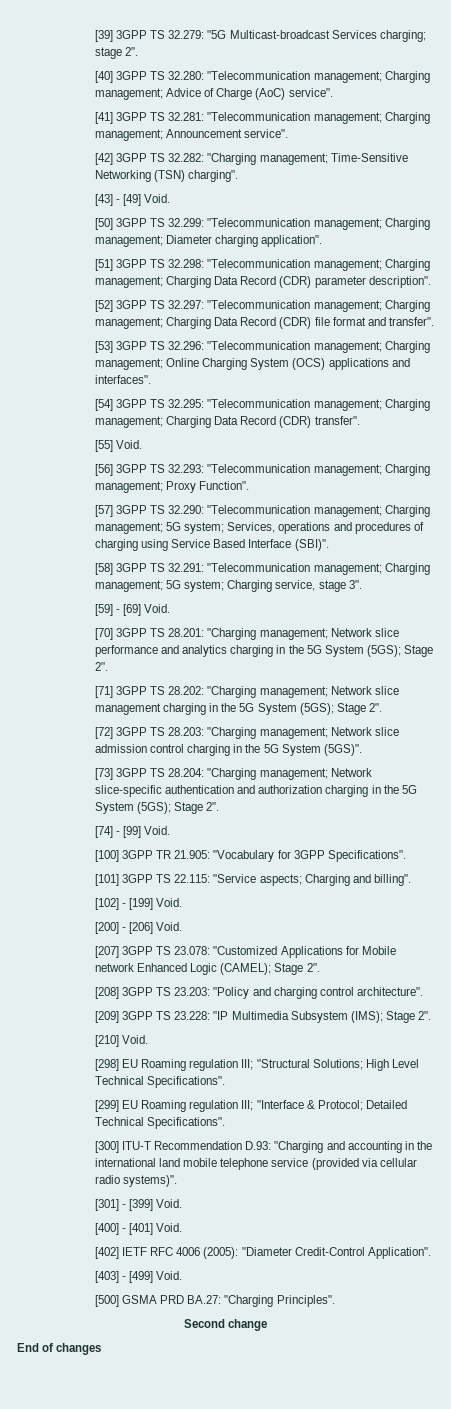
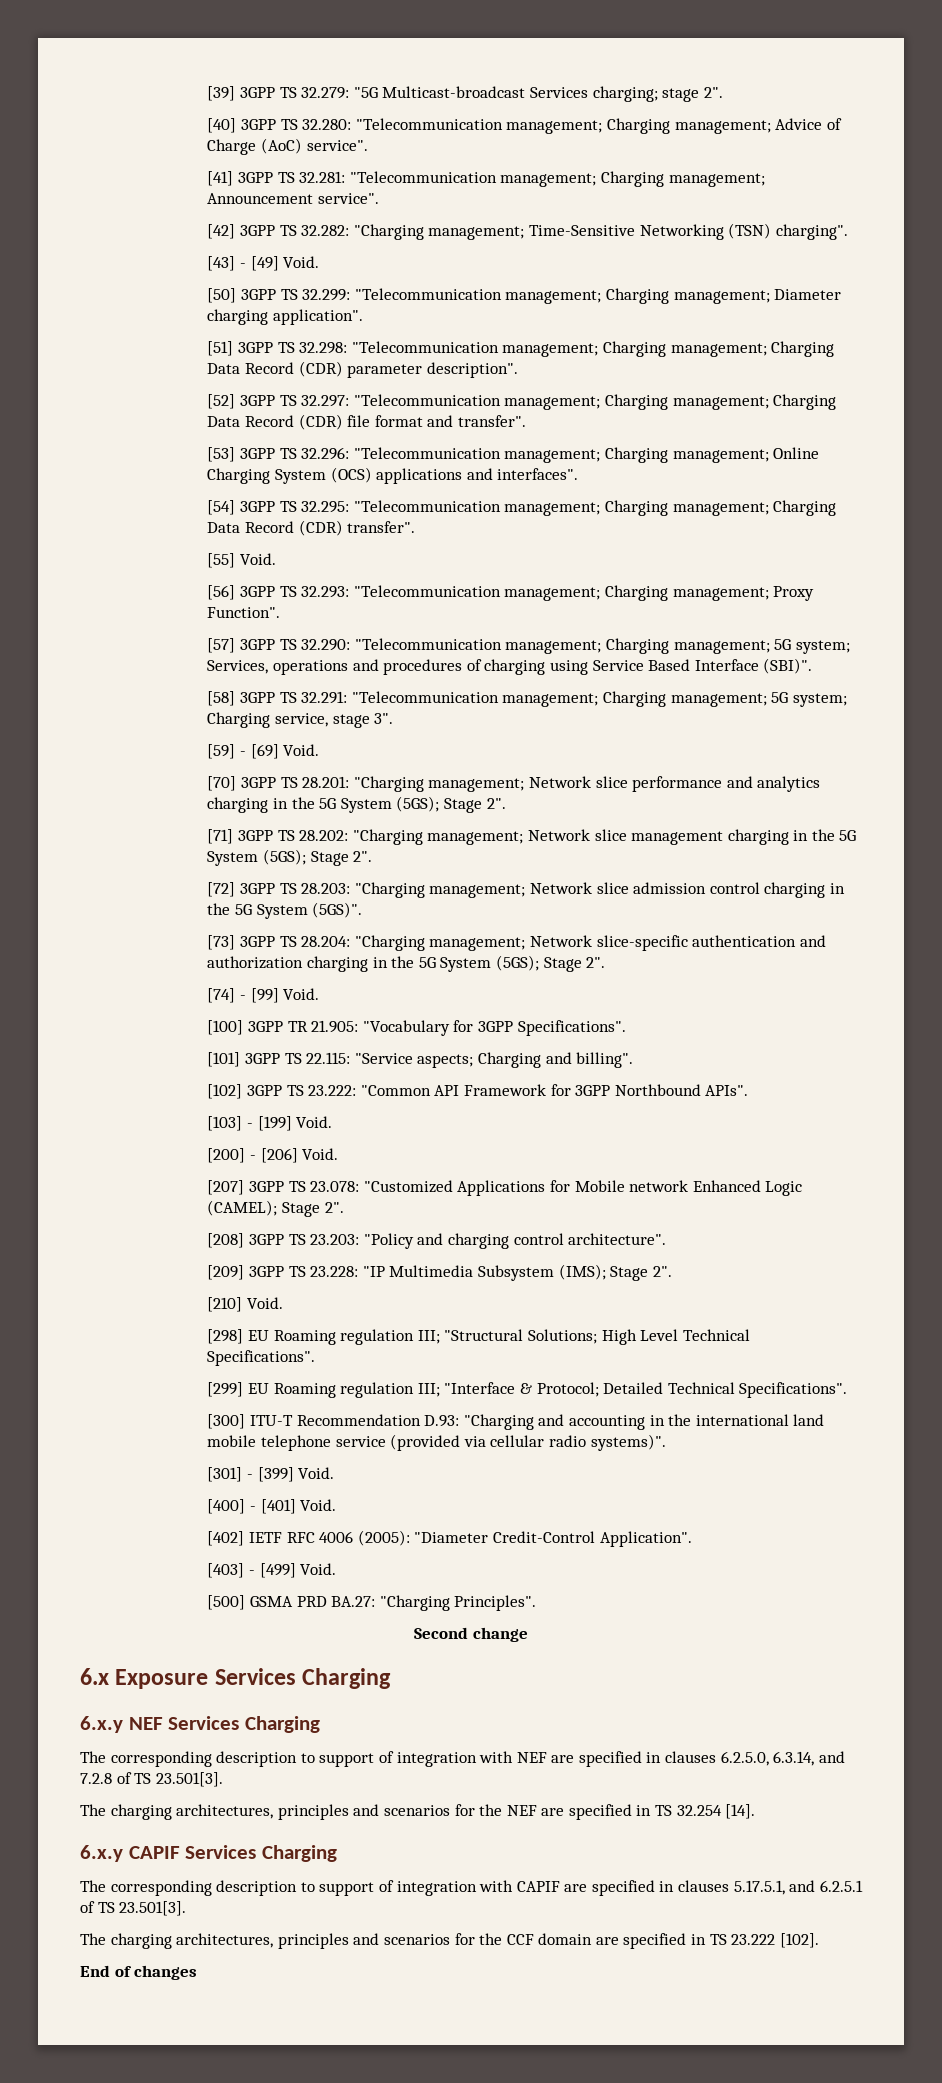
(119, 904) none -> [246,1084,749,1096] [207,1116,243,1131] 3GPP TS 23.222: "Common API Framework for 3GPP Northbound APIs". // [103]
(268, 1325) none -> [80,1668,392,1689] [80,1716,320,1733] [80,1751,845,1767] [80,1772,223,1787] [80,1804,756,1820] [80,1845,337,1862] [80,1880,863,1896] [80,1901,187,1916] [80,1933,819,1949] // 6.x Exposure Services Charging // 6.x.y NEF Services Charging // The corresponding description to support of integration with NEF are specified in clauses 6.2.5.0, 6.3.14, and 7.2.8 of TS 23.501[3]. // The charging architectures, principles and scenarios for the NEF are specified in TS 32.254 [14]. // 6.x.y CAPIF Services Charging // The corresponding description to support of integration with CAPIF are specified in clauses 5.17.5.1, and 6.2.5.1 of TS 23.501[3]. // The charging architectures, principles and scenarios for the CCF domain are specified in TS 23.222 [102].

